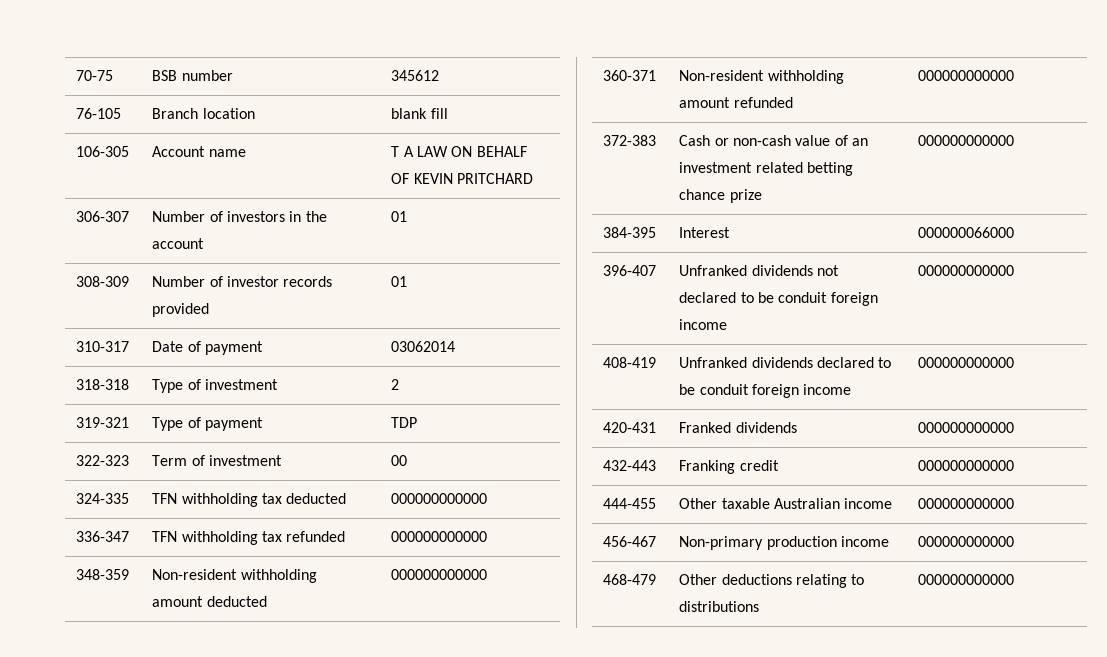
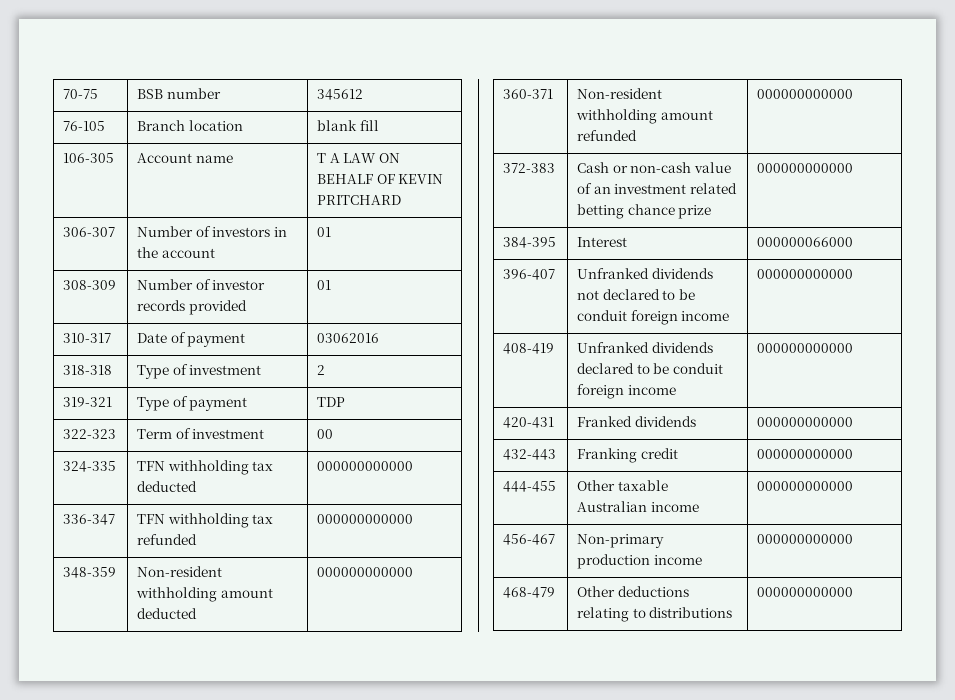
[391,341,456,352] 03062014 -> [317,333,380,343] 03062016

